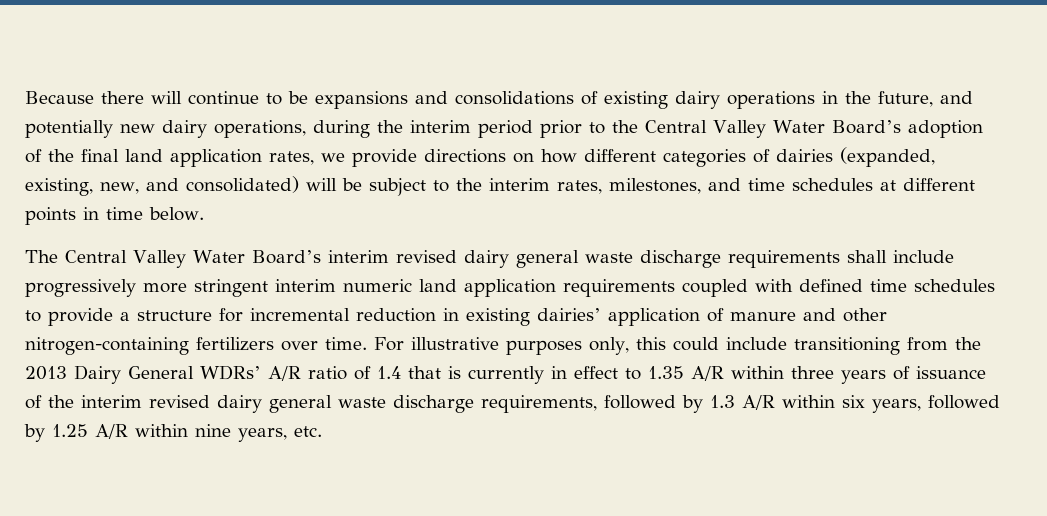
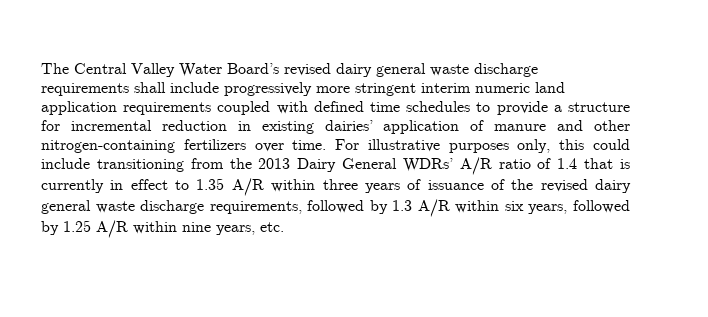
[25,91,973,109] [25,120,983,138] [25,147,935,167] [25,176,975,196] [25,207,204,225] Because there will continue to be expansions and consolidations of existing dairy operations in the future, and potentially new dairy operations, during the interim period prior to the Central Valley Water Board’s adoption of the final land application rates, we provide directions on how different categories of dairies (expanded, existing, new, and consolidated) will be subject to the interim rates, milestones, and time schedules at different points in time below. // -> (41, 68) none
[327,250,389,263] interim -> (279, 68) none
[81,395,142,408] interim -> (534, 184) none

